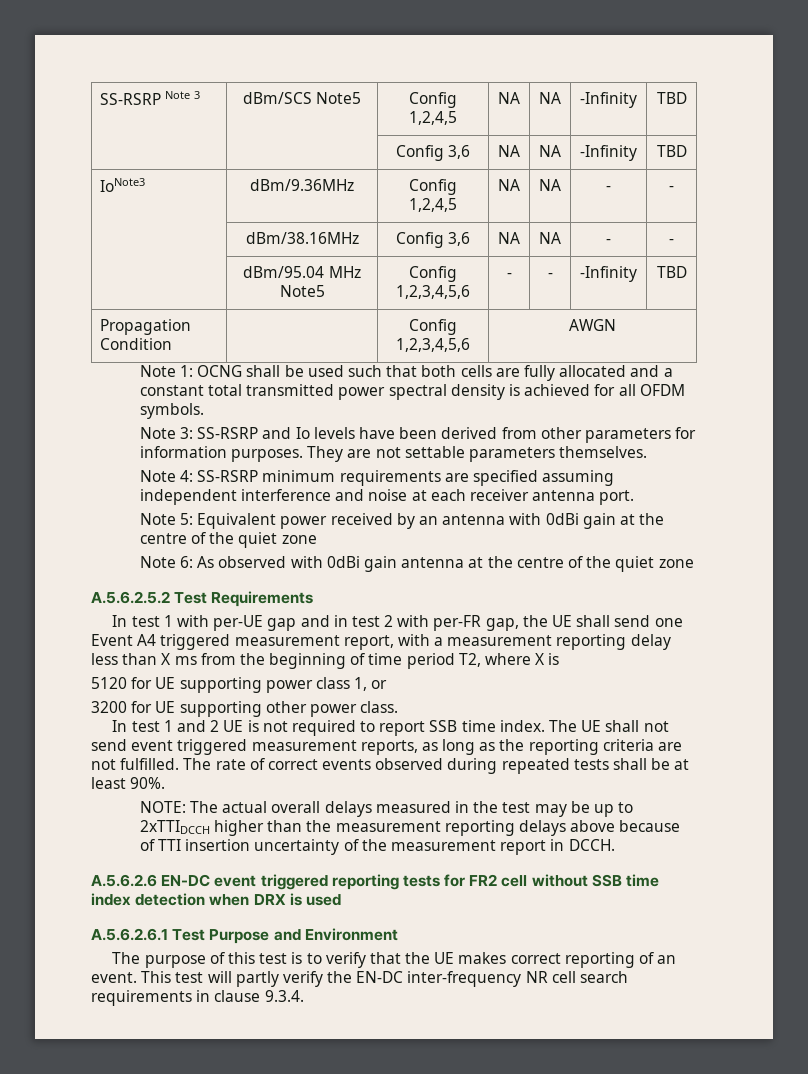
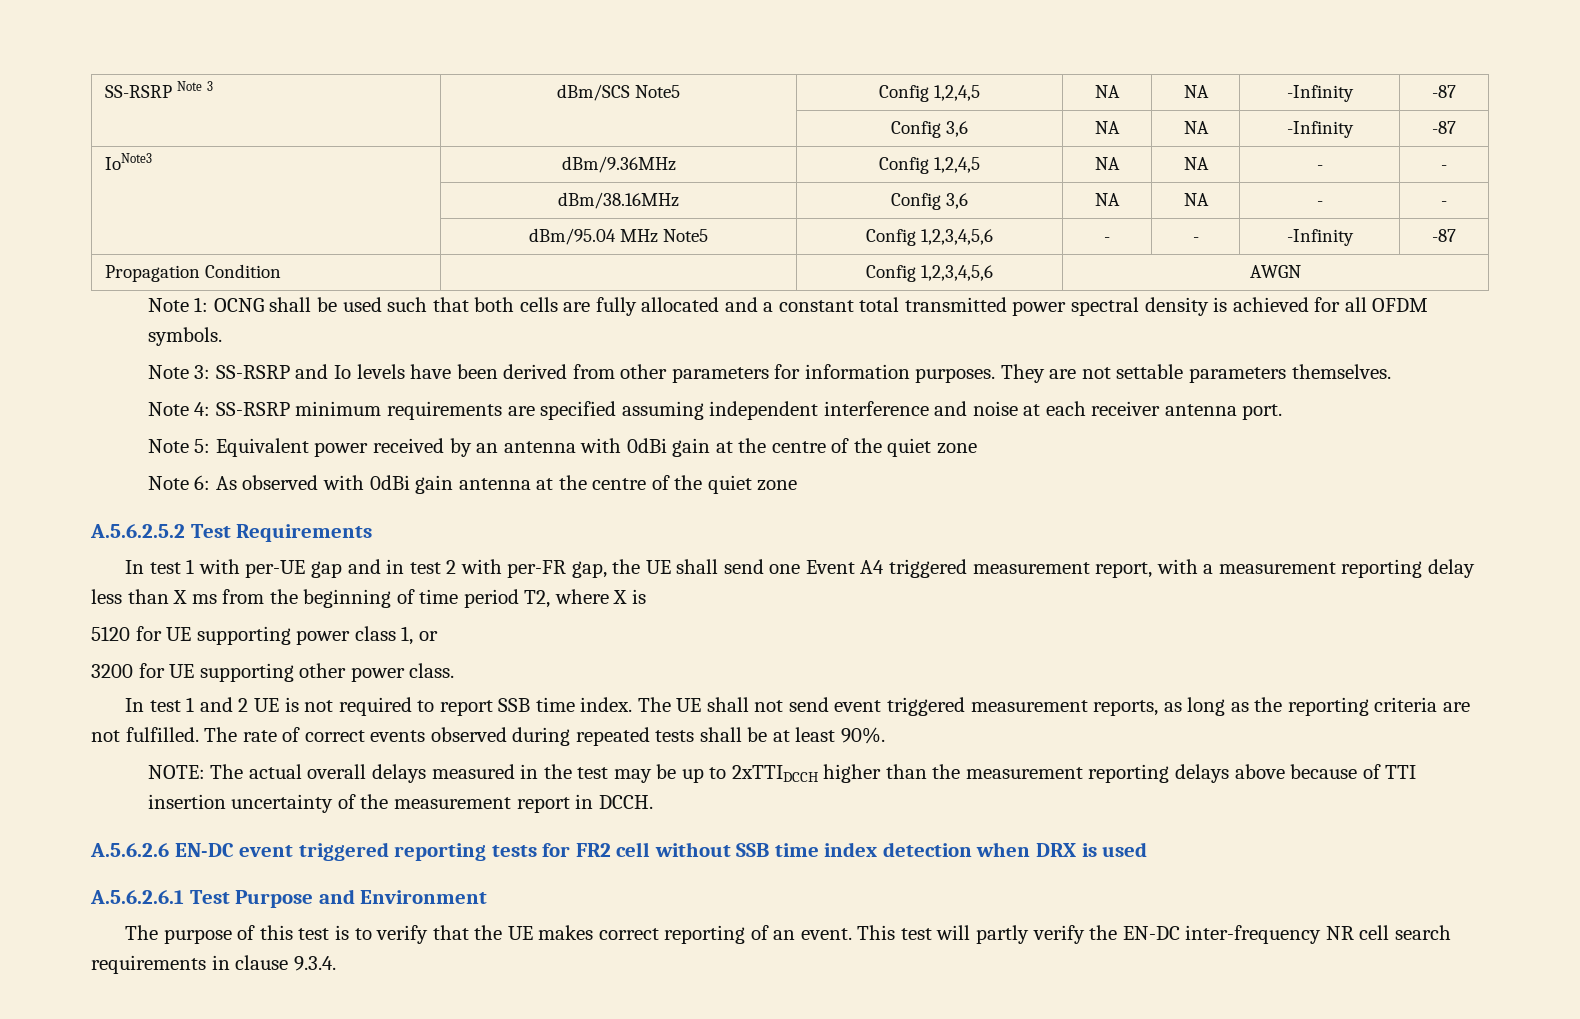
[656,92,687,104] TBD -> [1432,85,1456,98] -87
[656,145,687,157] TBD -> [1432,121,1456,134] -87
[656,266,687,278] TBD -> [1432,229,1456,242] -87

